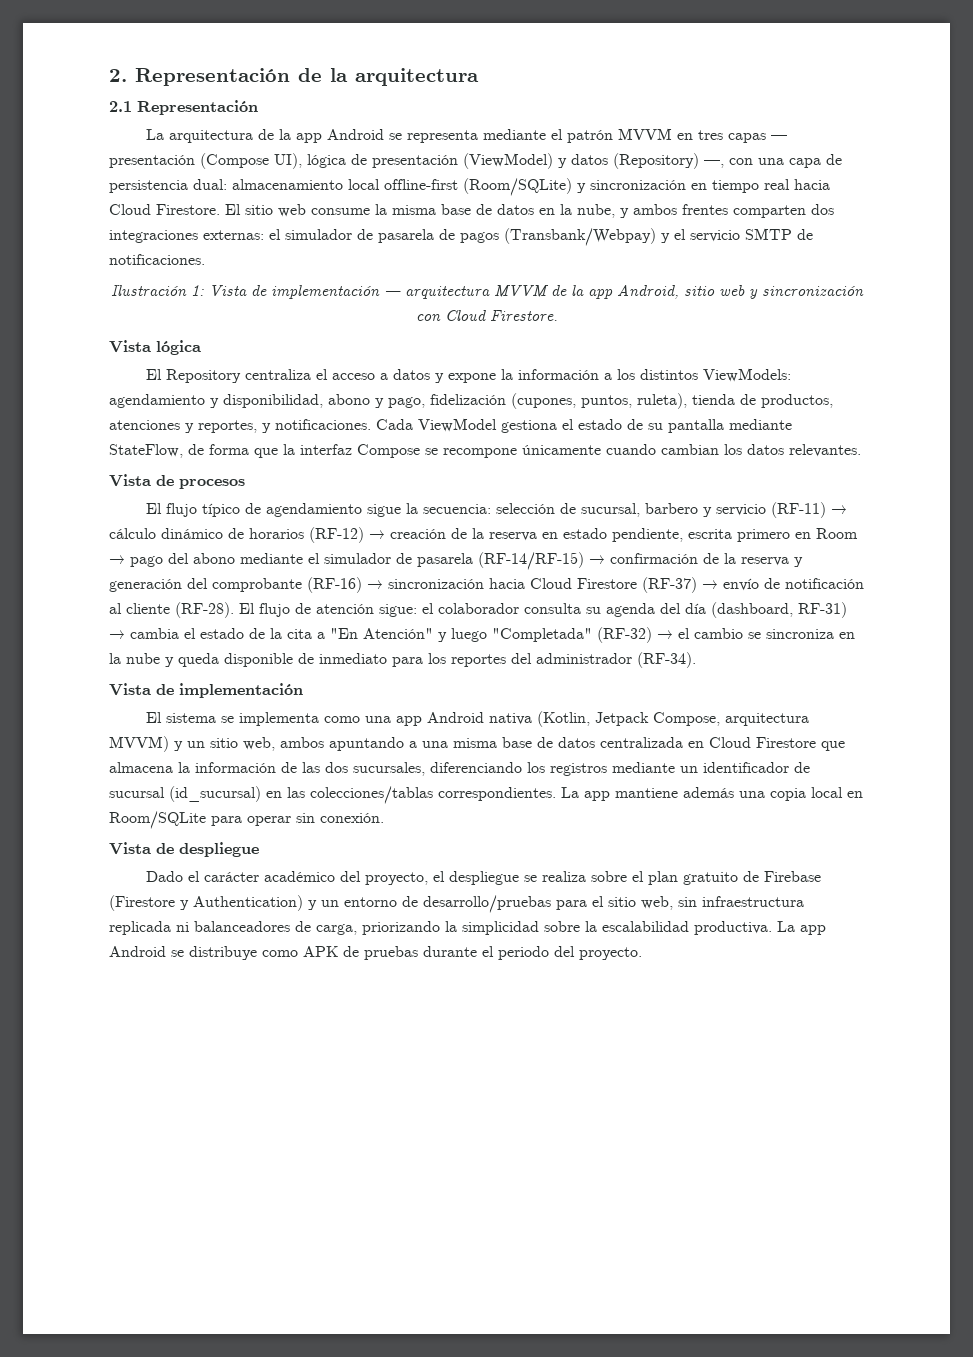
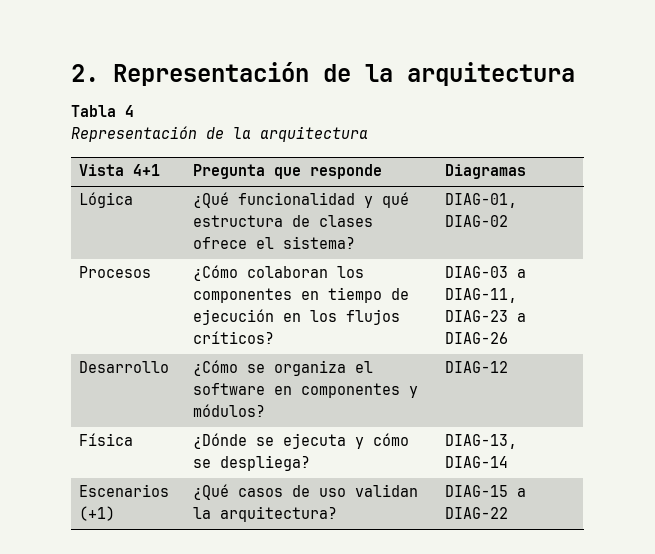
[109,100,258,115] [145,128,787,143] [109,153,842,169] [109,178,830,196] [109,204,834,218] [109,228,813,246] [109,254,205,265] [110,284,864,299] [415,310,558,321] [109,340,201,355] [145,368,791,383] [109,393,833,409] [109,418,792,433] [109,444,861,458] [109,474,245,489] [145,502,847,518] [109,527,858,543] [109,552,803,570] [109,577,864,593] [109,602,847,618] [109,627,855,643] [109,652,696,668] [109,683,303,698] [145,711,809,727] [109,736,845,752] [109,762,810,776] [109,786,863,804] [109,811,384,829] [109,842,259,857] [145,871,821,885] [109,895,804,913] [109,921,826,935] [109,946,642,960] 2.1 Representación // La arquitectura de la app Android se representa mediante el patrón MVVM en tres capas — presentación (Compose UI), lógica de presentación (ViewModel) y datos (Repository) —, con una capa de persistencia dual: almacenamiento local offline-first (Room/SQLite) y sincronización en tiempo real hacia Cloud Firestore. El sitio web consume la misma base de datos en la nube, y ambos frentes comparten dos integraciones externas: el simulador de pasarela de pagos (Transbank/Webpay) y el servicio SMTP de notificaciones. // Ilustración 1: Vista de implementación — arquitectura MVVM de la app Android, sitio web y sincronización con Cloud Firestore. // Vista lógica // El Repository centraliza el acceso a datos y expone la información a los distintos ViewModels: agendamiento y disponibilidad, abono y pago, fidelización (cupones, puntos, ruleta), tienda de productos, atenciones y reportes, y notificaciones. Cada ViewModel gestiona el estado de su pantalla mediante StateFlow, de forma que la interfaz Compose se recompone únicamente cuando cambian los datos relevantes. // Vista de procesos // El flujo típico de agendamiento sigue la secuencia: selección de sucursal, barbero y servicio (RF-11) → cálculo dinámico de horarios (RF-12) → creación de la reserva en estado pendiente, escrita primero en Room → pago del abono mediante el simulador de pasarela (RF-14/RF-15) → confirmación de la reserva y generación del comprobante (RF-16) → sincronización hacia Cloud Firestore (RF-37) → envío de notificación al cliente (RF-28). El flujo de atención sigue: el colaborador consulta su agenda del día (dashboard, RF-31) → cambia el estado de la cita a "En Atención" y luego "Completada" (RF-32) → el cambio se sincroniza en la nube y queda disponible de inmediato para los reportes del administrador (RF-34). // Vista de implementación // El sistema se implementa como una app Android nativa (Kotlin, Jetpack Compose, arquitectura MVVM) y un sitio web, ambos apuntando a una misma base de datos centralizada en Cloud Firestore que almacena la información de las dos sucursales, diferenciando los registros mediante un identificador de sucursal (id_sucursal) en las colecciones/tablas correspondientes. La app mantiene además una copia local en Room/SQLite para operar sin conexión. // Vista de despliegue // Dado el carácter académico del proyecto, el despliegue se realiza sobre el plan gratuito de Firebase (Firestore y Authentication) y un entorno de desarrollo/pruebas para el sitio web, sin infraestructura replicada ni balanceadores de carga, priorizando la simplicidad sobre la escalabilidad productiva. La app Android se distribuye como APK de pruebas durante el periodo del proyecto. -> [71,105,134,117] [71,126,368,142] [78,164,160,176] [192,164,382,179] [444,164,526,179] [78,192,133,208] [192,192,409,208] [192,215,373,227] [192,236,355,249] [444,193,517,208] [444,215,508,227] [78,266,151,278] [192,265,364,281] [192,287,409,303] [192,309,400,325] [192,331,274,344] [444,266,526,278] [444,288,517,303] [444,310,526,322] [444,332,508,344] [78,361,169,373] [192,360,373,376] [192,383,418,398] [192,404,265,417] [444,361,508,373] [78,433,133,446] [192,433,409,449] [192,455,310,471] [444,434,517,449] [444,456,508,468] [78,484,169,497] [78,506,115,521] [192,484,418,500] [192,506,337,522] [444,485,526,497] [444,507,508,519] Tabla 4 // Representación de la arquitectura // Vista 4+1 | Pregunta que responde | Diagramas // Lógica | ¿Qué funcionalidad y qué estructura de clases ofrece el sistema? | DIAG-01, DIAG-02 // Procesos | ¿Cómo colaboran los componentes en tiempo de ejecución en los flujos críticos? | DIAG-03 a DIAG-11, DIAG-23 a DIAG-26 // Desarrollo | ¿Cómo se organiza el software en componentes y módulos? | DIAG-12 // Física | ¿Dónde se ejecuta y cómo se despliega? | DIAG-13, DIAG-14 // Escenarios (+1) | ¿Qué casos de uso validan la arquitectura? | DIAG-15 a DIAG-22

